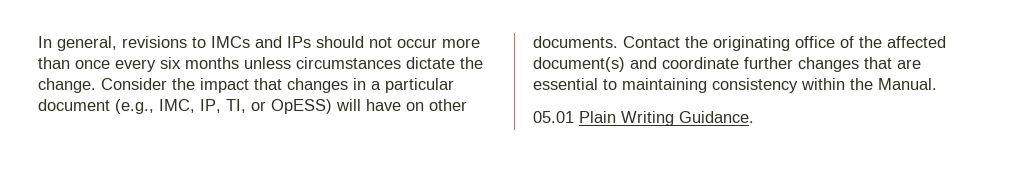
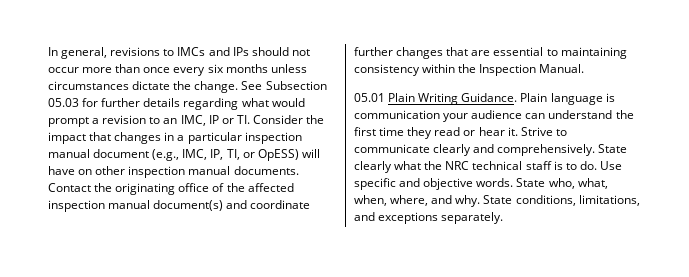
(96, 85) none -> [241,81,327,90] [48,98,305,110] [48,115,250,127] See Subsection 05.03 for further details regarding what would prompt a revision to an IMC, IP or TI.
(454, 85) none -> [244,132,302,144] [48,149,90,158] inspection manual
(467, 105) none -> [128,166,231,178] inspection manual
(946, 42) none -> [48,200,151,212] inspection manual
(873, 84) none -> [479,64,537,76] Inspection
(754, 117) none -> [520,93,615,105] [354,110,634,122] [354,127,567,139] [354,144,628,156] [354,161,622,173] [354,178,608,190] [354,195,640,207] [354,212,504,224] Plain language is communication your audience can understand the first time they read or hear it. Strive to communicate clearly and comprehensively. State clearly what the NRC technical staff is to do. Use specific and objective words. State who, what, when, where, and why. State conditions, limitations, and exceptions separately.

